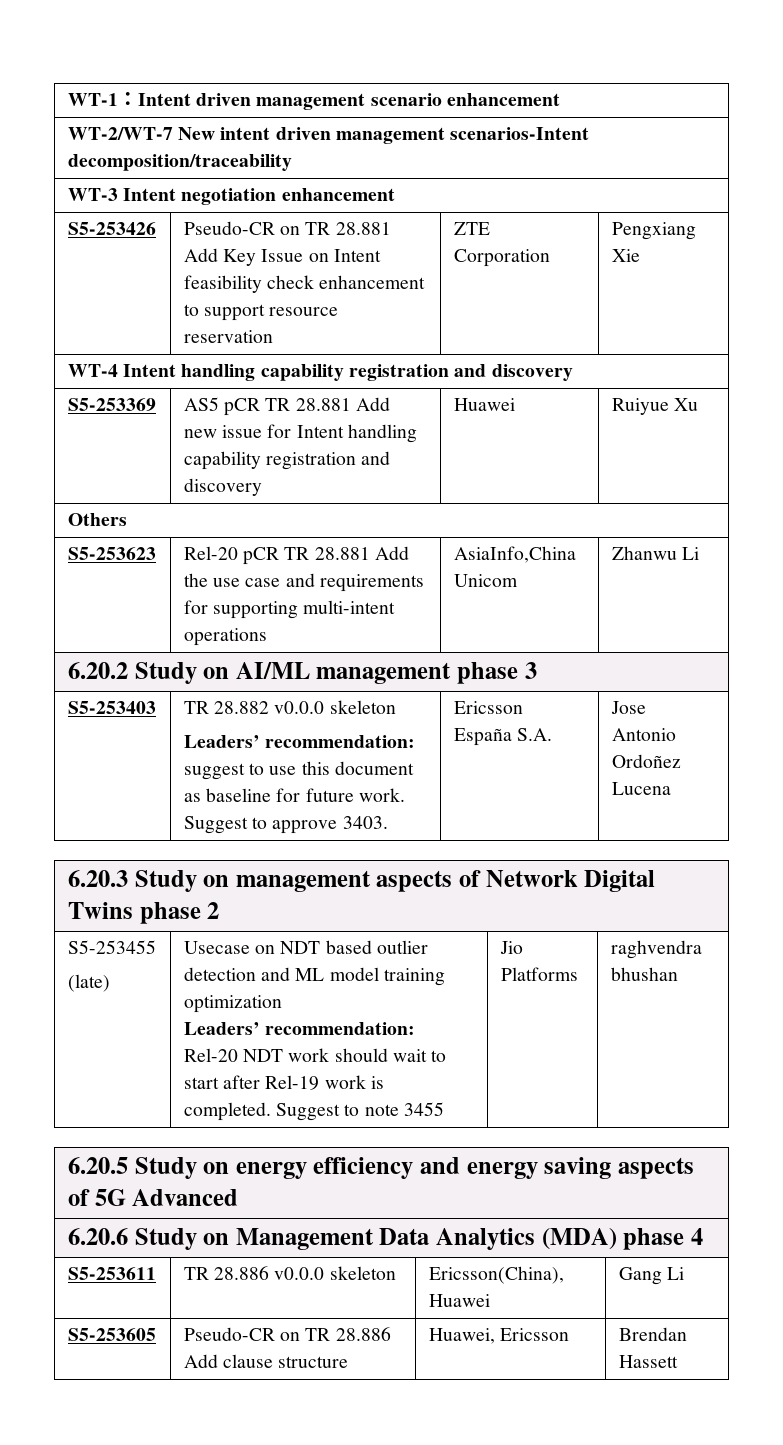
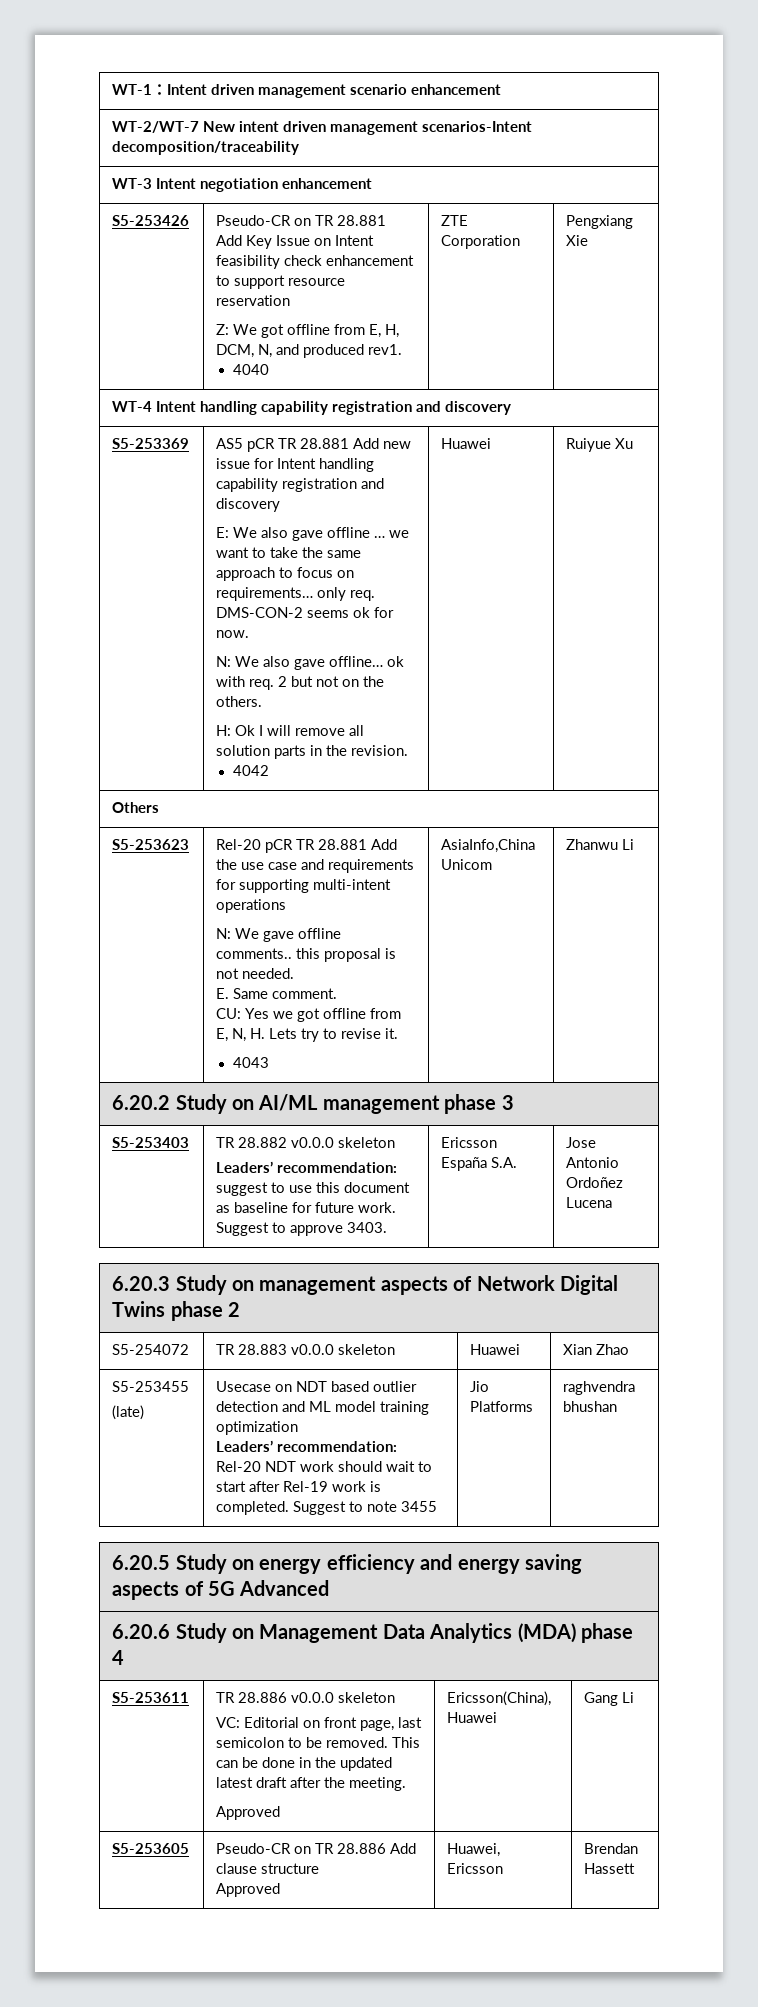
(273, 336) none -> [216,324,400,338] [216,344,403,358] [232,364,269,375] // Z: We got offline from E, H, DCM, N, and produced rev1. // 4040
(262, 487) none -> [216,527,410,541] [216,547,362,558] [216,567,355,581] [216,587,376,601] [216,607,395,618] [216,630,250,638] [216,656,405,670] [216,676,385,690] [216,696,263,707] [216,725,365,736] [216,745,409,759] [232,765,269,776] // E: We also gave offline … we want to take the same approach to focus on requirements… only req. DMS-CON-2 seems ok for now. // N: We also gave offline… ok with req. 2 but not on the others. // H: Ok I will remove all solution parts in the revision. // 4042
(267, 637) none -> [216,928,342,942] [216,948,397,962] [216,968,295,979] [216,988,338,999] [216,1008,402,1022] [216,1028,399,1042] [232,1057,269,1068] // N: We gave offline comments.. this proposal is not needed. // E. Same comment. // CU: Yes we got offline from E, N, H. Lets try to revise it. // 4043
(220, 910) none -> [112,1344,190,1355] [216,1344,396,1355] [470,1344,521,1355] [563,1344,630,1355] // S5-254072 | TR 28.883 v0.0.0 skeleton | Huawei | Xian Zhao
(396, 1273) none -> [216,1717,423,1731] [216,1737,421,1748] [216,1757,393,1771] [216,1777,407,1791] [216,1806,281,1820] // VC: Editorial on front page, last semicolon to be removed. This can be done in the updated latest draft after the meeting. // Approved
(349, 1362) none -> [216,1883,281,1897] // Approved

